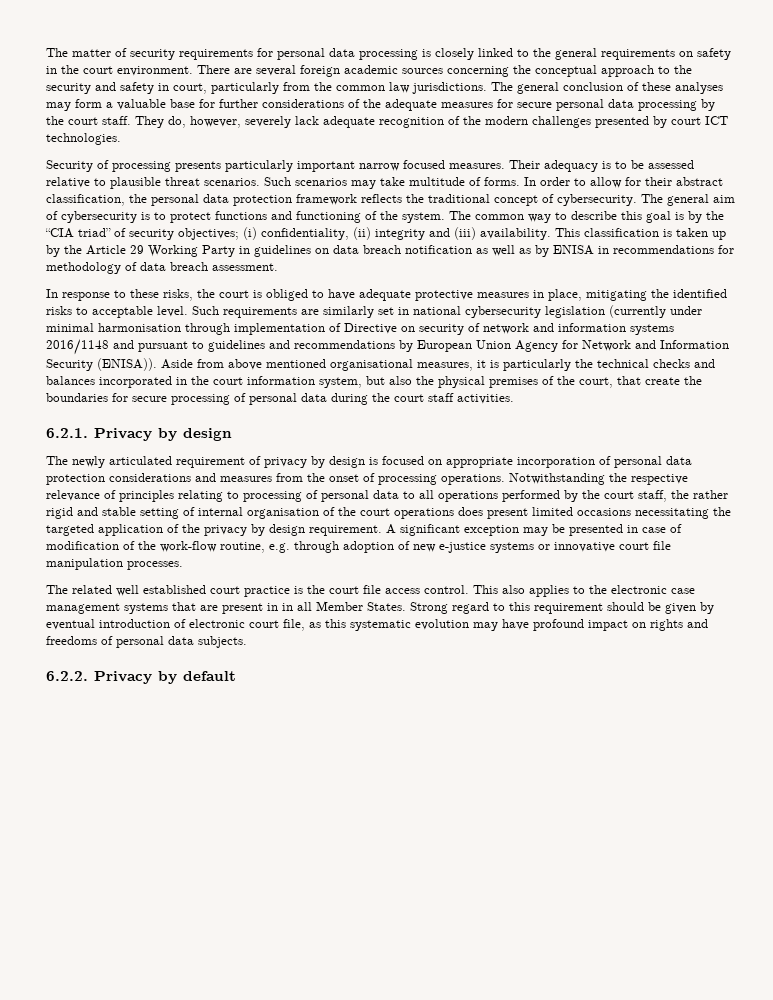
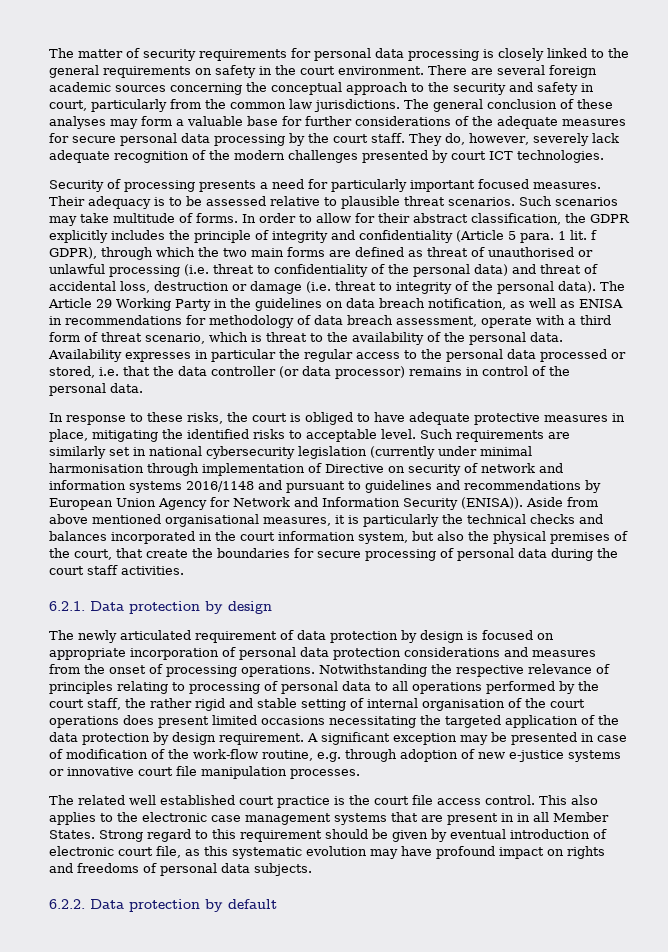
(221, 166) none -> [260,179,328,189] a need for
[359,163,400,171] narrow -> (475, 186) none
[151,194,735,206] [46,211,724,223] [45,227,726,240] [46,245,82,257] personal data protection framework reflects the traditional concept of cybersecurity. The general aim of cybersecurity is to protect functions and functioning of the system. The common way to describe this goal is by the “CIA triad” of security objectives; (i) confidentiality, (ii) integrity and (iii) availability. This classification is taken up by the -> [590,214,630,223] [49,230,597,243] [49,247,593,260] [49,264,598,277] [49,281,625,294] GDPR explicitly includes the principle of integrity and confidentiality (Article 5 para. 1 lit. f GDPR), through which the two main forms are defined as threat of unauthorised or unlawful processing (i.e. threat to confidentiality of the personal data) and threat of accidental loss, destruction or damage (i.e. threat to integrity of the personal data). The
(250, 250) none -> [230,298,251,308] the
[405,245,472,254] notification -> [428,298,506,310] notification,
[535,245,549,257] by -> (575, 304) none
[212,263,278,271] assessment. -> [396,315,611,328] [49,332,563,345] [48,349,626,362] [49,366,570,379] [49,383,143,396] assessment, operate with a third form of threat scenario, which is threat to the availability of the personal data. Availability expresses in particular the regular access to the personal data processed or stored, i.e. that the data controller (or data processor) remains in control of the personal data.
[94,428,152,441] Privacy -> [90,601,200,614] Data protection
[264,457,307,468] privacy -> [297,630,398,643] data protection
[204,525,247,536] privacy -> [49,732,150,745] data protection
[94,671,152,684] Privacy -> [90,899,200,912] Data protection

